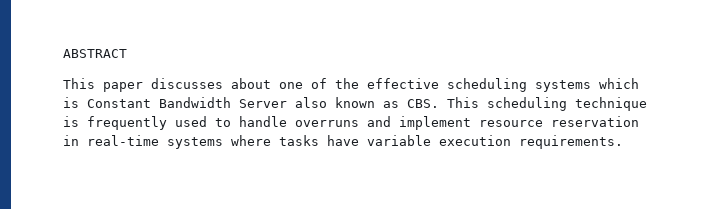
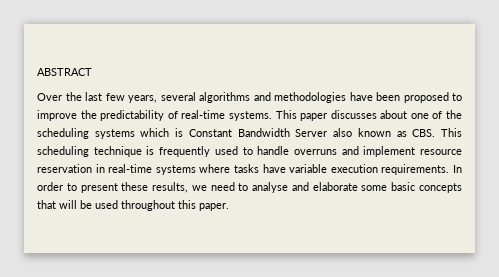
(127, 53) none -> [37,92,462,103] [37,110,272,121] Over the last few years, several algorithms and methodologies have been proposed to improve the predictability of real-time systems.
[367,78,439,89] effective -> (462, 114) none
(623, 142) none -> [453,165,462,173] [37,182,463,193] [37,200,229,211] In order to present these results, we need to analyse and elaborate some basic concepts that will be used throughout this paper.

